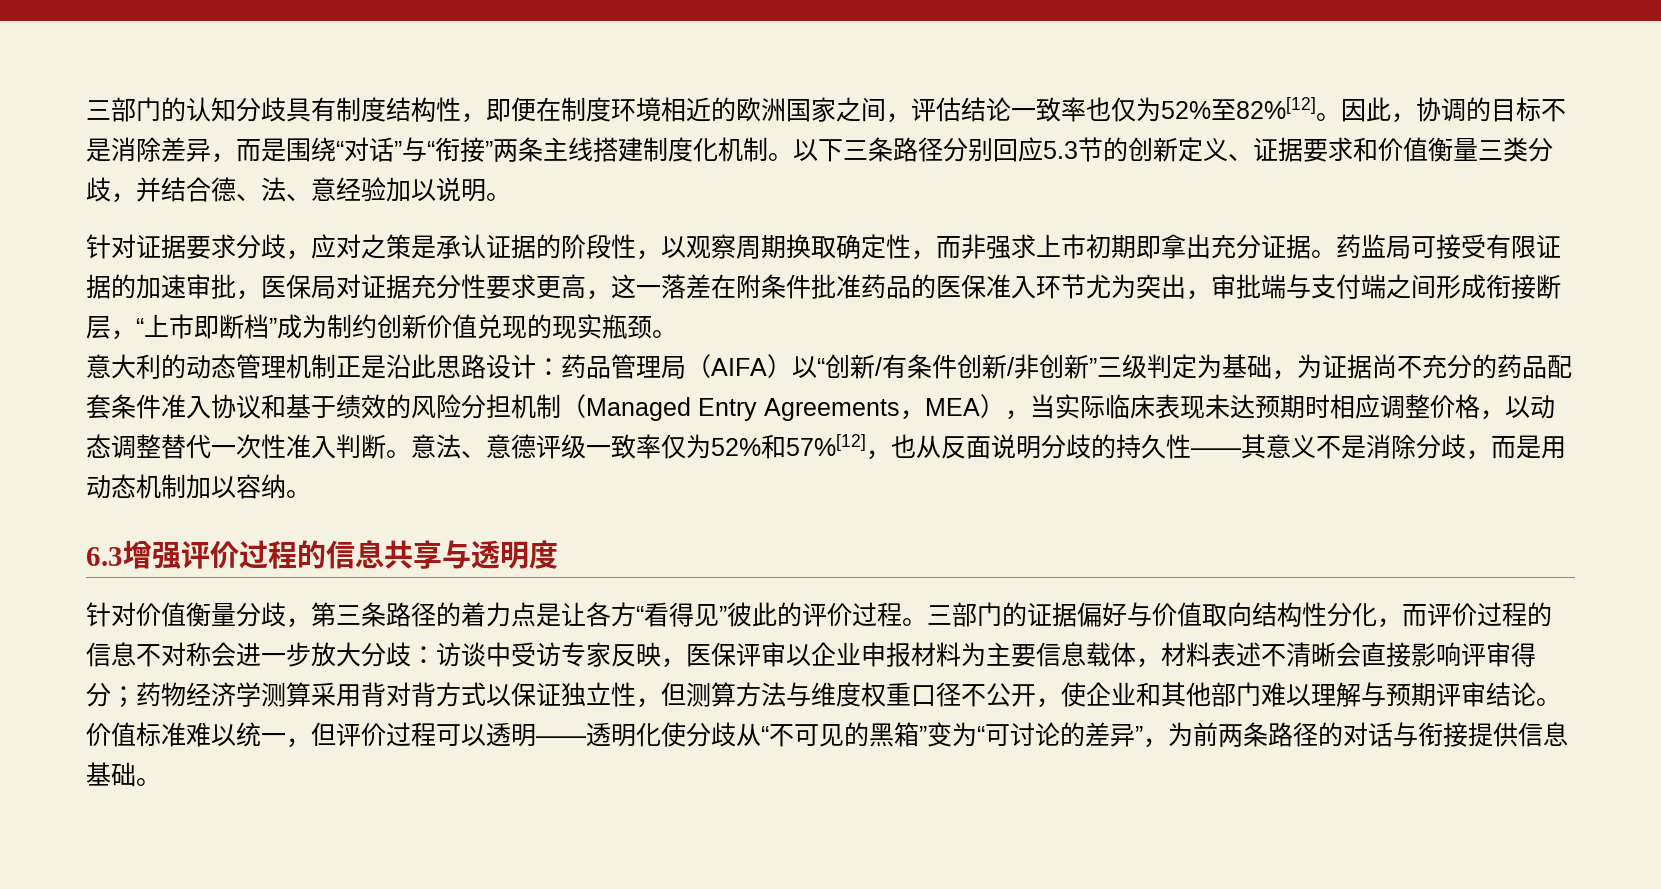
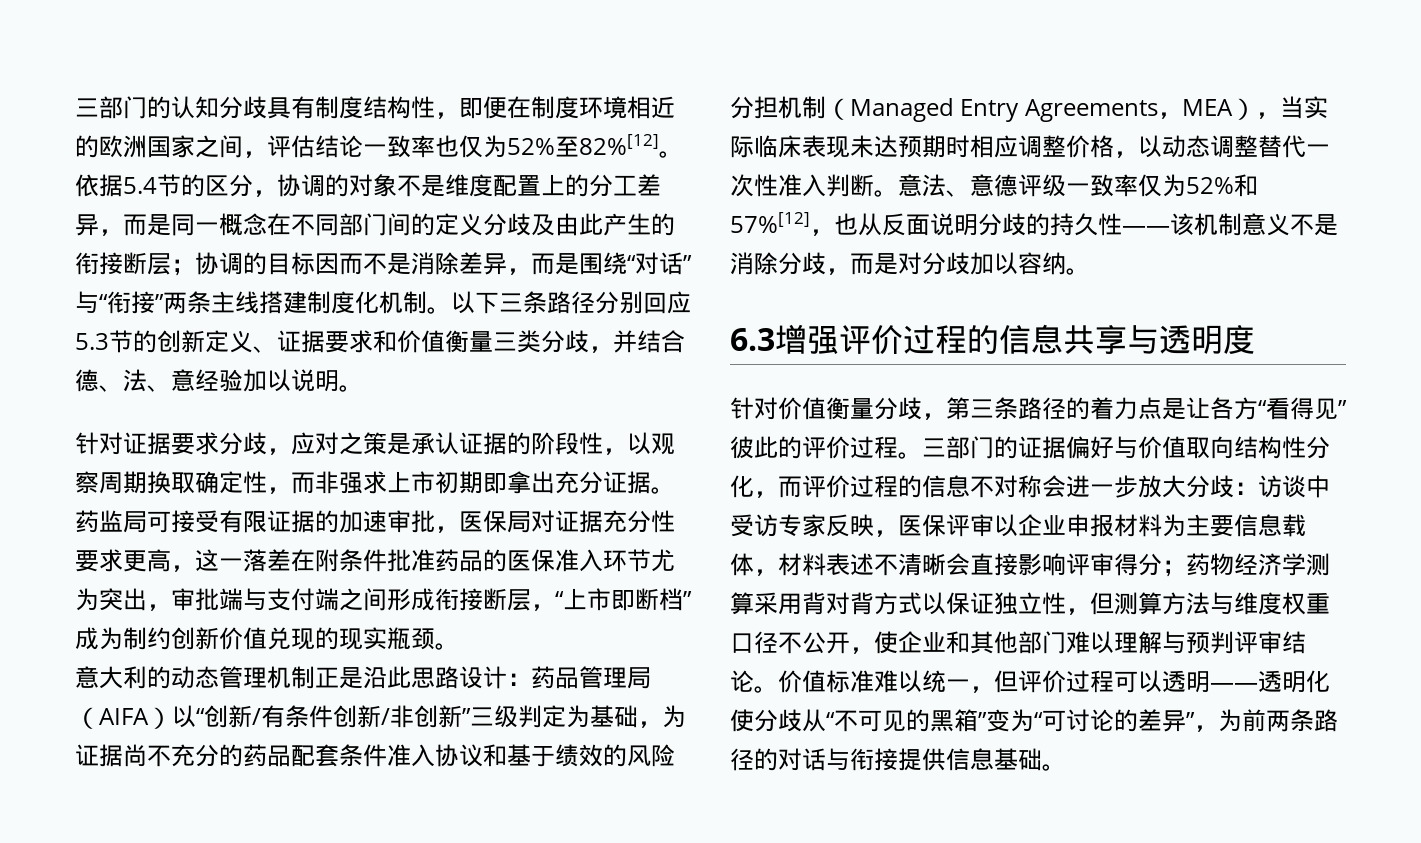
[1341,97,1416,123] 因此， -> [75,174,661,197] [75,213,675,236] [75,252,195,276] 依据5.4节的区分，协调的对象不是维度配置上的分工差异，而是同一概念在不同部门间的定义分歧及由此产生的衔接断层；
(1541, 109) none -> [315,253,363,275] 因而
[1241,434,1266,459] 其 -> [1170,213,1242,236] 该机制
[1541,436,1566,459] [86,474,186,499] 用动态机制 -> [898,252,970,275] 对分歧
[1411,683,1436,707] 期 -> [1210,631,1234,654] 判

